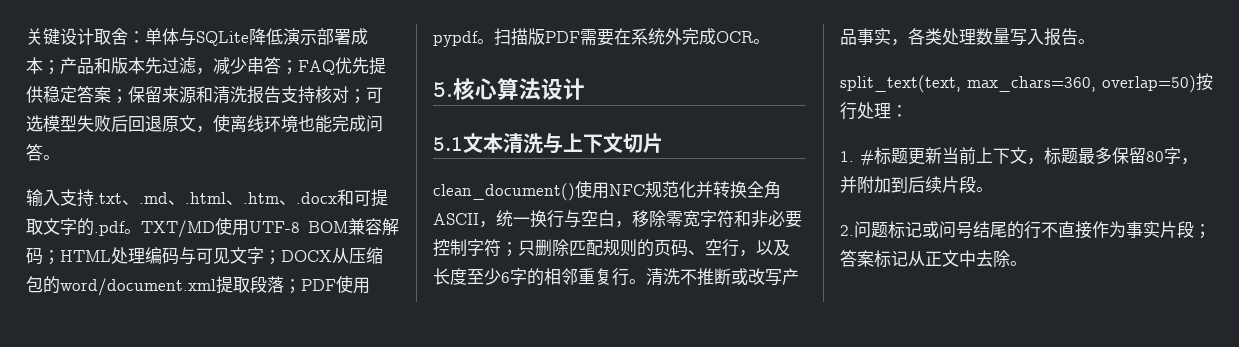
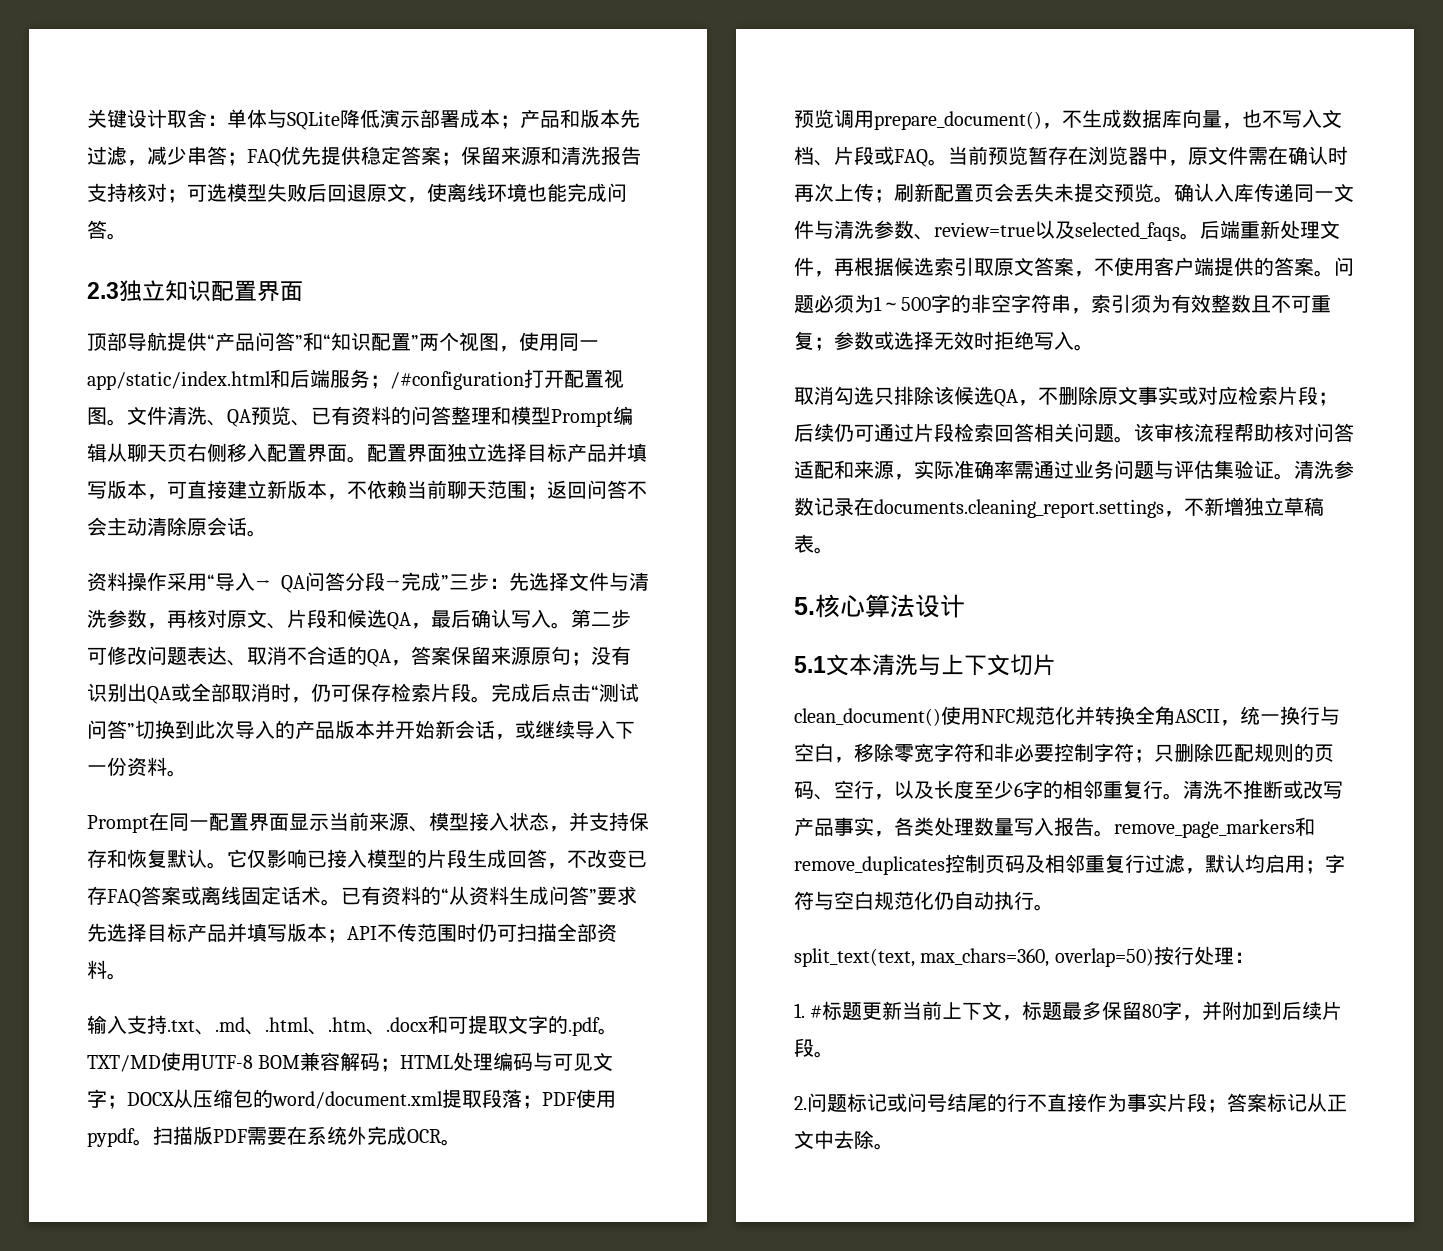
(60, 157) none -> [87,280,303,302] [87,332,599,352] [87,369,624,390] [87,406,633,427] [87,443,647,463] [87,480,647,500] [87,517,267,537] [87,572,649,593] [87,609,631,630] [87,646,631,667] [87,683,639,704] [87,720,635,740] [87,757,187,777] [87,812,649,833] [87,849,647,869] [87,886,637,907] [87,923,617,943] [87,960,127,980] // 2.3独立知识配置界面 // 顶部导航提供“产品问答”和“知识配置”两个视图，使用同一app/static/index.html和后端服务；/#configuration打开配置视图。文件清洗、QA预览、已有资料的问答整理和模型Prompt编辑从聊天页右侧移入配置界面。配置界面独立选择目标产品并填写版本，可直接建立新版本，不依赖当前聊天范围；返回问答不会主动清除原会话。 // 资料操作采用“导入→ QA问答分段→完成”三步：先选择文件与清洗参数，再核对原文、片段和候选QA，最后确认写入。第二步可修改问题表达、取消不合适的QA，答案保留来源原句；没有识别出QA或全部取消时，仍可保存检索片段。完成后点击“测试问答”切换到此次导入的产品版本并开始新会话，或继续导入下一份资料。 // Prompt在同一配置界面显示当前来源、模型接入状态，并支持保存和恢复默认。它仅影响已接入模型的片段生成回答，不改变已存FAQ答案或离线固定话术。已有资料的“从资料生成问答”要求先选择目标产品并填写版本；API不传范围时仍可扫描全部资料。
(770, 41) none -> [794,109,1342,130] [794,146,1348,167] [794,183,1354,203] [794,220,1340,241] [794,257,1354,277] [794,294,1331,314] [794,331,1094,351] [794,386,1338,407] [794,423,1354,443] [794,460,1354,480] [794,497,1324,518] [794,534,834,554] // 预览调用prepare_document()，不生成数据库向量，也不写入文档、片段或FAQ。当前预览暂存在浏览器中，原文件需在确认时再次上传；刷新配置页会丢失未提交预览。确认入库传递同一文件与清洗参数、review=true以及selected_faqs。后端重新处理文件，再根据候选索引取原文答案，不使用客户端提供的答案。问题必须为1～500字的非空字符串，索引须为有效整数且不可重复；参数或选择无效时拒绝写入。 // 取消勾选只排除该候选QA，不删除原文事实或对应检索片段；后续仍可通过片段检索回答相关问题。该审核流程帮助核对问答适配和来源，实际准确率需通过业务问题与评估集验证。清洗参数记录在documents.cleaning_report.settings，不新增独立草稿表。
(1095, 41) none -> [1114,817,1315,838] [794,854,1345,875] [794,891,1054,911] remove_page_markers和remove_duplicates控制页码及相邻重复行过滤，默认均启用；字符与空白规范化仍自动执行。

